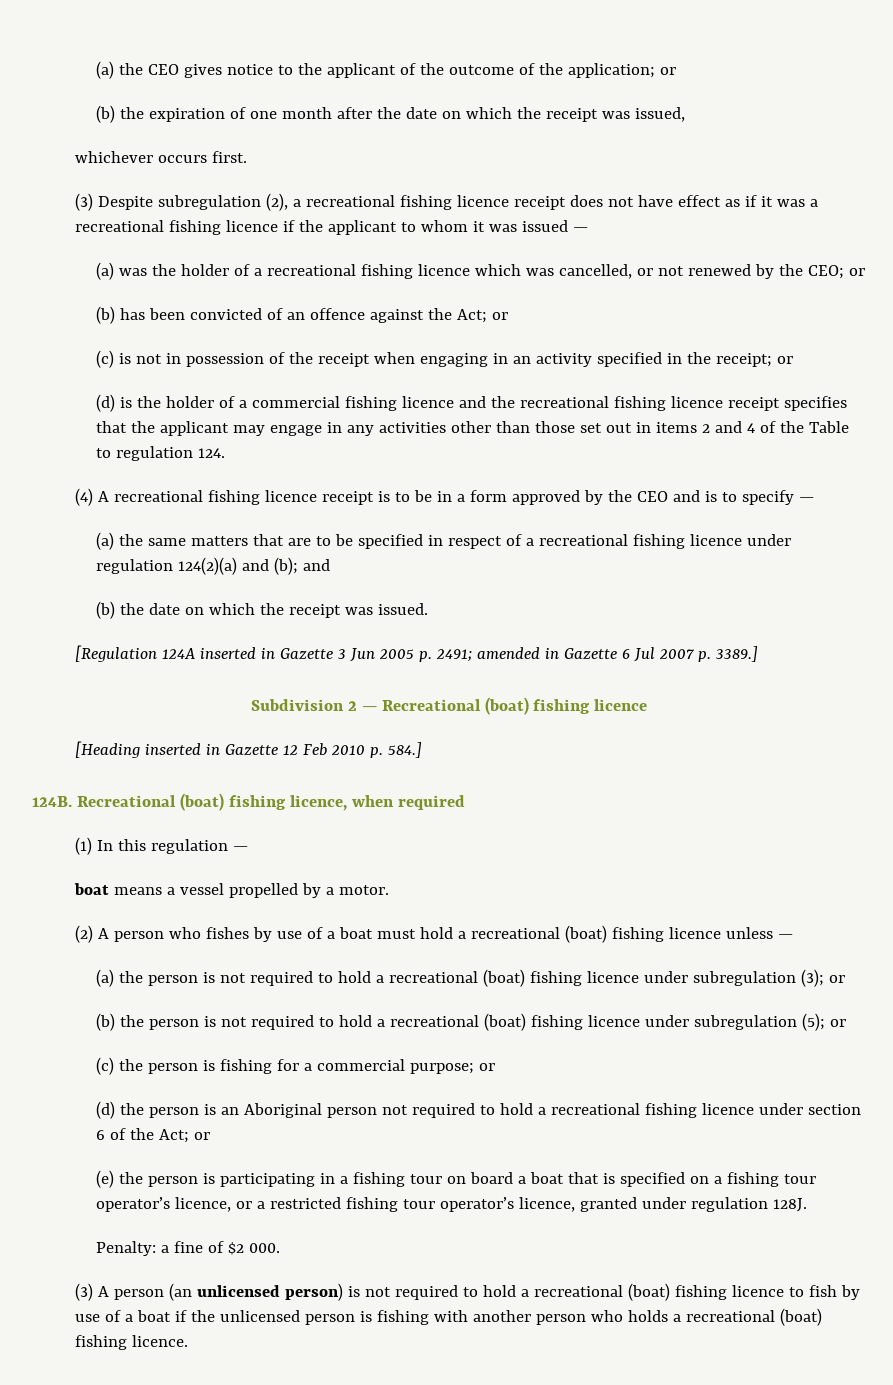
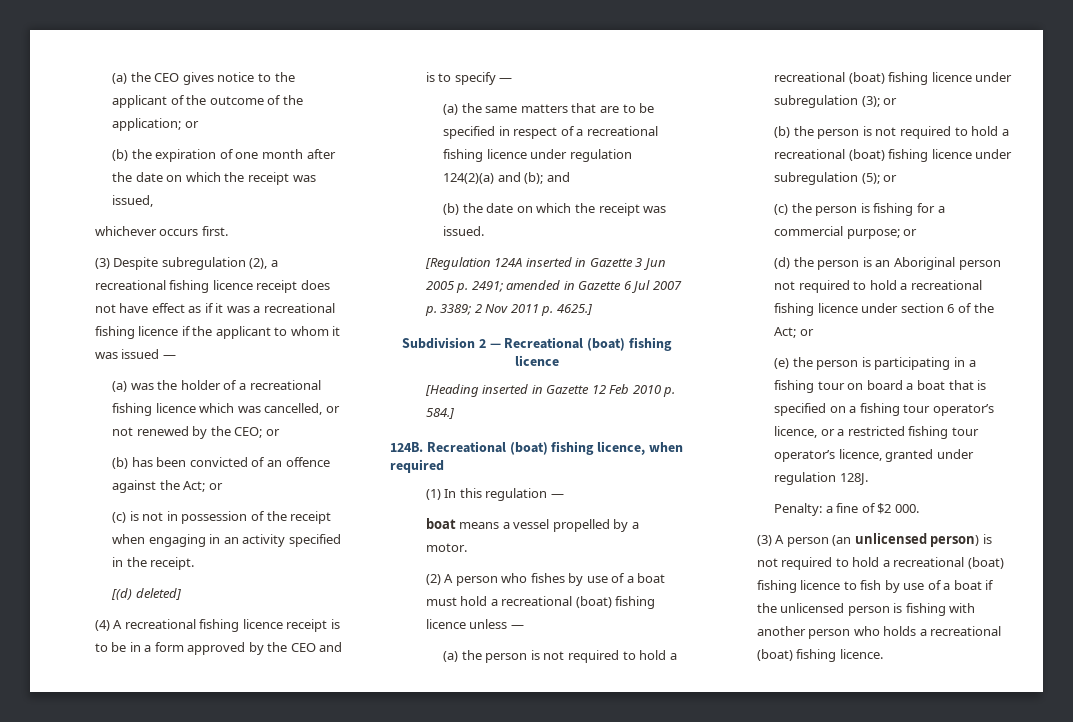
[716,353,794,367] [96,394,848,412] [96,421,850,436] [96,446,226,461] receipt; or // (d) is the holder of a commercial fishing licence and the recreational fishing licence receipt specifies that the applicant may engage in any activities other than those set out in items 2 and 4 of the Table to regulation 124. -> [150,557,195,570] [111,588,181,600] receipt. // [(d) deleted]
[715,646,758,662] 3389.] -> [440,304,592,316] 3389; 2 Nov 2011 p. 4625.]

